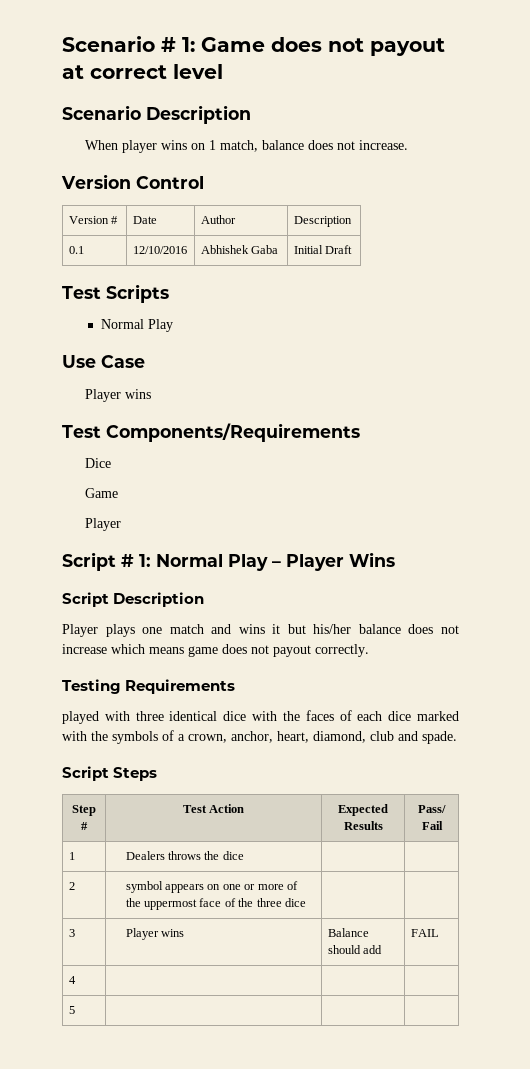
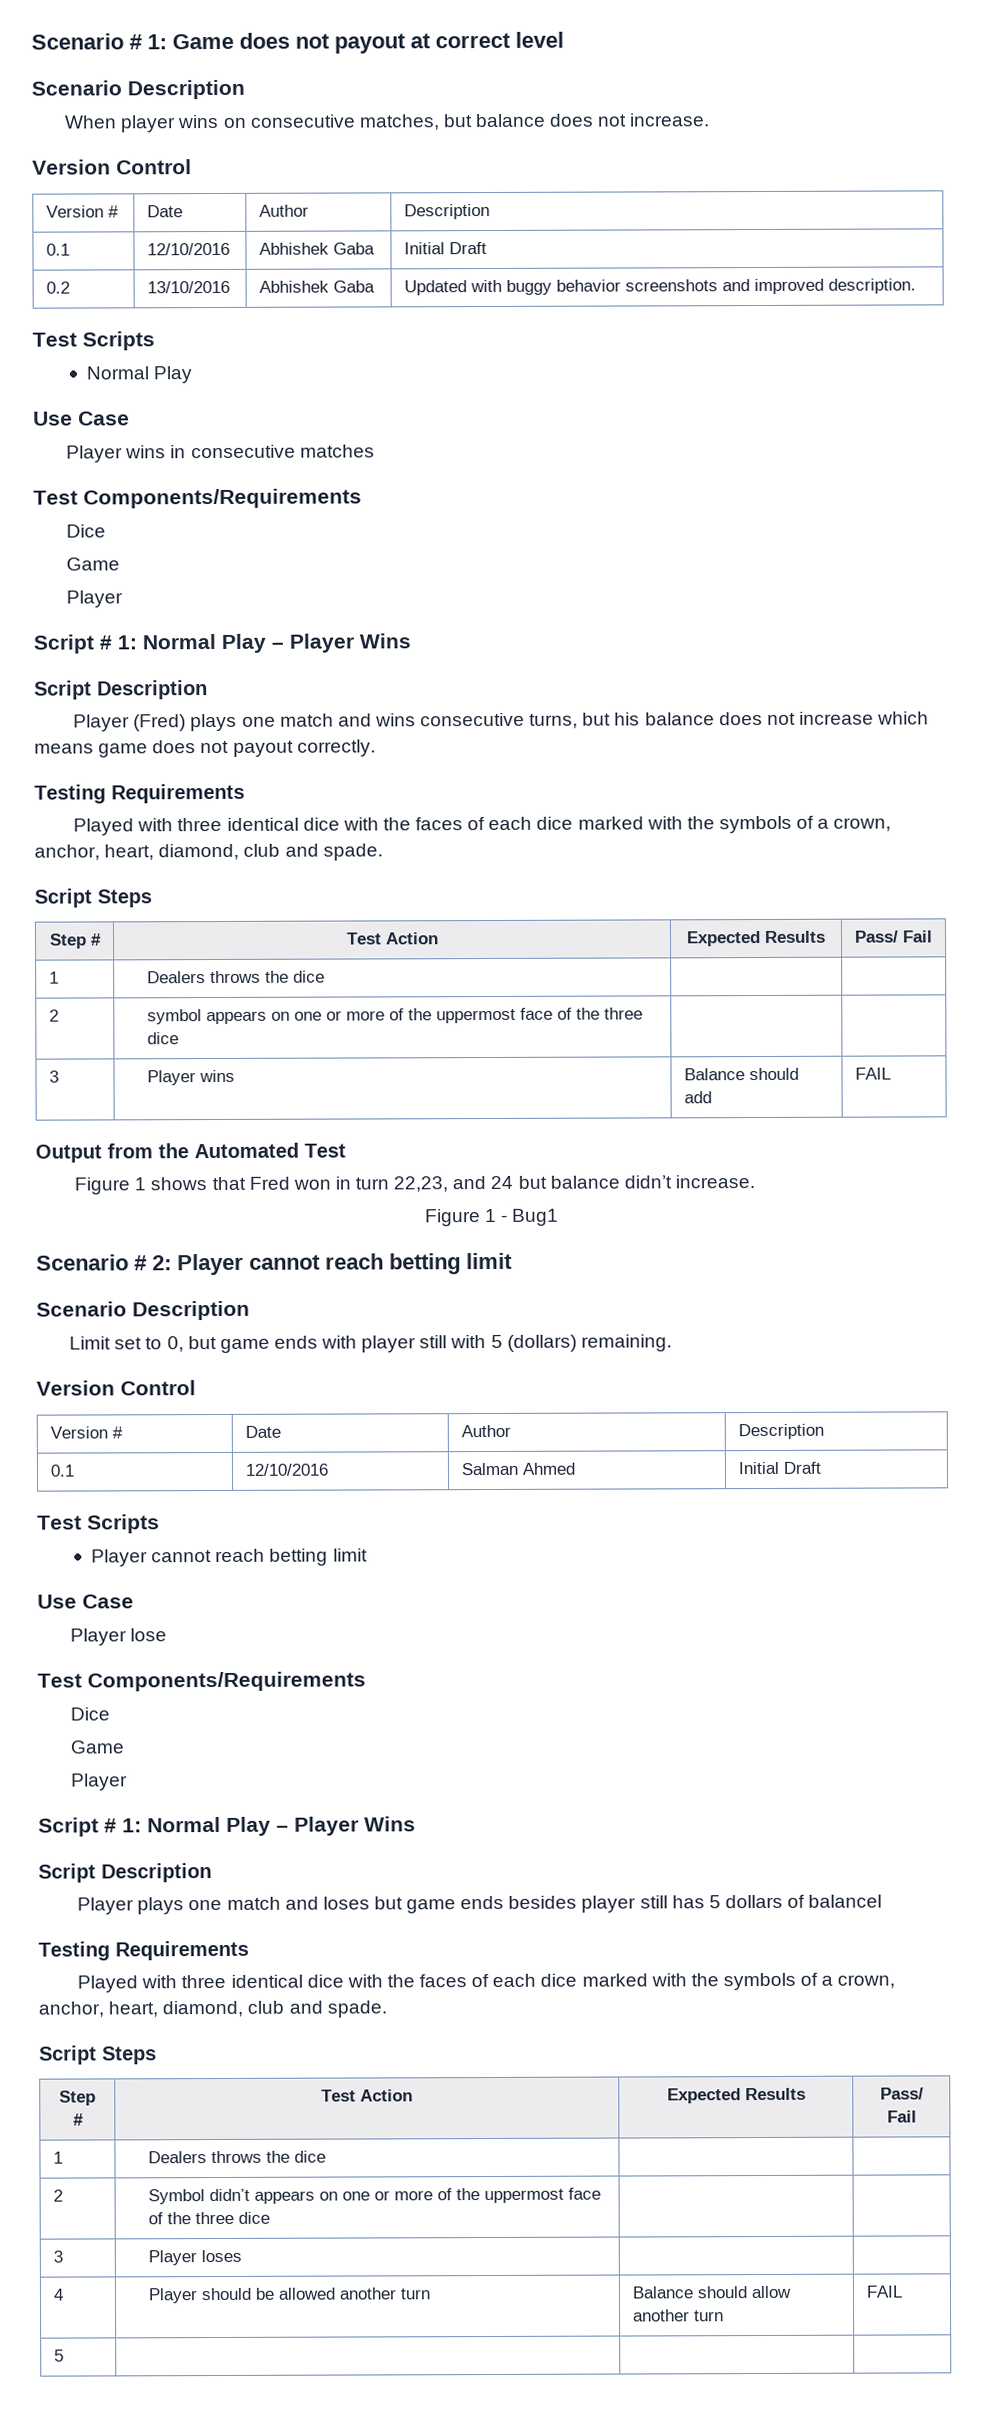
[209,140,259,152] 1 match, -> [249,114,473,131] consecutive matches, but
(353, 249) none -> [45,281,70,294] [146,280,230,294] [258,280,375,293] [403,278,916,296] // 0.2 | 13/10/2016 | Abhishek Gaba | Updated with buggy behavior screenshots and improved description.
(152, 394) none -> [170,444,375,459] in consecutive matches
(98, 630) none -> [133,714,187,732] (Fred)
[272,624,352,634] it but his/her -> [420,712,641,729] consecutive turns, but his
[62,711,99,724] played -> [73,818,135,836] Played
[68,976,76,984] // 4 | | | -> [35,1142,346,1163] [74,1175,755,1195] [423,1208,560,1227] [36,1252,513,1276] [36,1300,250,1321] [69,1334,672,1353] [36,1380,196,1396] [49,1426,123,1439] [244,1425,281,1438] [460,1424,511,1438] [737,1423,824,1440] [49,1464,74,1477] [244,1463,328,1476] [460,1462,575,1476] [737,1461,821,1475] [37,1514,160,1534] [91,1548,368,1567] [37,1594,134,1609] [70,1628,168,1646] [37,1671,366,1692] [70,1707,111,1721] [70,1740,125,1754] [71,1773,129,1791] [38,1816,416,1837] [38,1863,212,1883] [77,1894,883,1915] [38,1940,249,1961] [77,1972,896,1993] [38,2000,387,2018] [39,2045,157,2065] [59,2090,96,2106] [72,2113,84,2126] [321,2089,414,2102] [666,2087,806,2104] [879,2087,924,2100] [886,2110,917,2123] [52,2151,63,2164] [147,2150,326,2164] [52,2189,63,2202] [147,2187,601,2205] [147,2211,270,2225] [52,2250,63,2263] [147,2249,242,2266] [52,2288,63,2301] [147,2287,430,2304] [631,2285,791,2299] [632,2309,724,2322] [865,2285,902,2298] // Output from the Automated Test // Figure 1 shows that Fred won in turn 22,23, and 24 but balance didn’t increase. // Figure 1 - Bug1 // Scenario # 2: Player cannot reach betting limit // Scenario Description // Limit set to 0, but game ends with player still with 5 (dollars) remaining. // Version Control // Version # | Date | Author | Description // 0.1 | 12/10/2016 | Salman Ahmed | Initial Draft // Test Scripts // Player cannot reach betting limit // Use Case // Player lose // Test Components/Requirements // Dice // Game // Player // Script # 1: Normal Play – Player Wins // Script Description // Player plays one match and loses but game ends besides player still has 5 dollars of balancel // Testing Requirements // Played with three identical dice with the faces of each dice marked with the symbols of a crown, anchor, heart, diamond, club and spade. // Script Steps // Step # | Test Action | Expected Results | Pass/ Fail // 1 | Dealers throws the dice | | // 2 | Symbol didn’t appears on one or more of the uppermost face of the three dice | | // 3 | Player loses | | // 4 | Player should be allowed another turn | Balance should allow another turn | FAIL

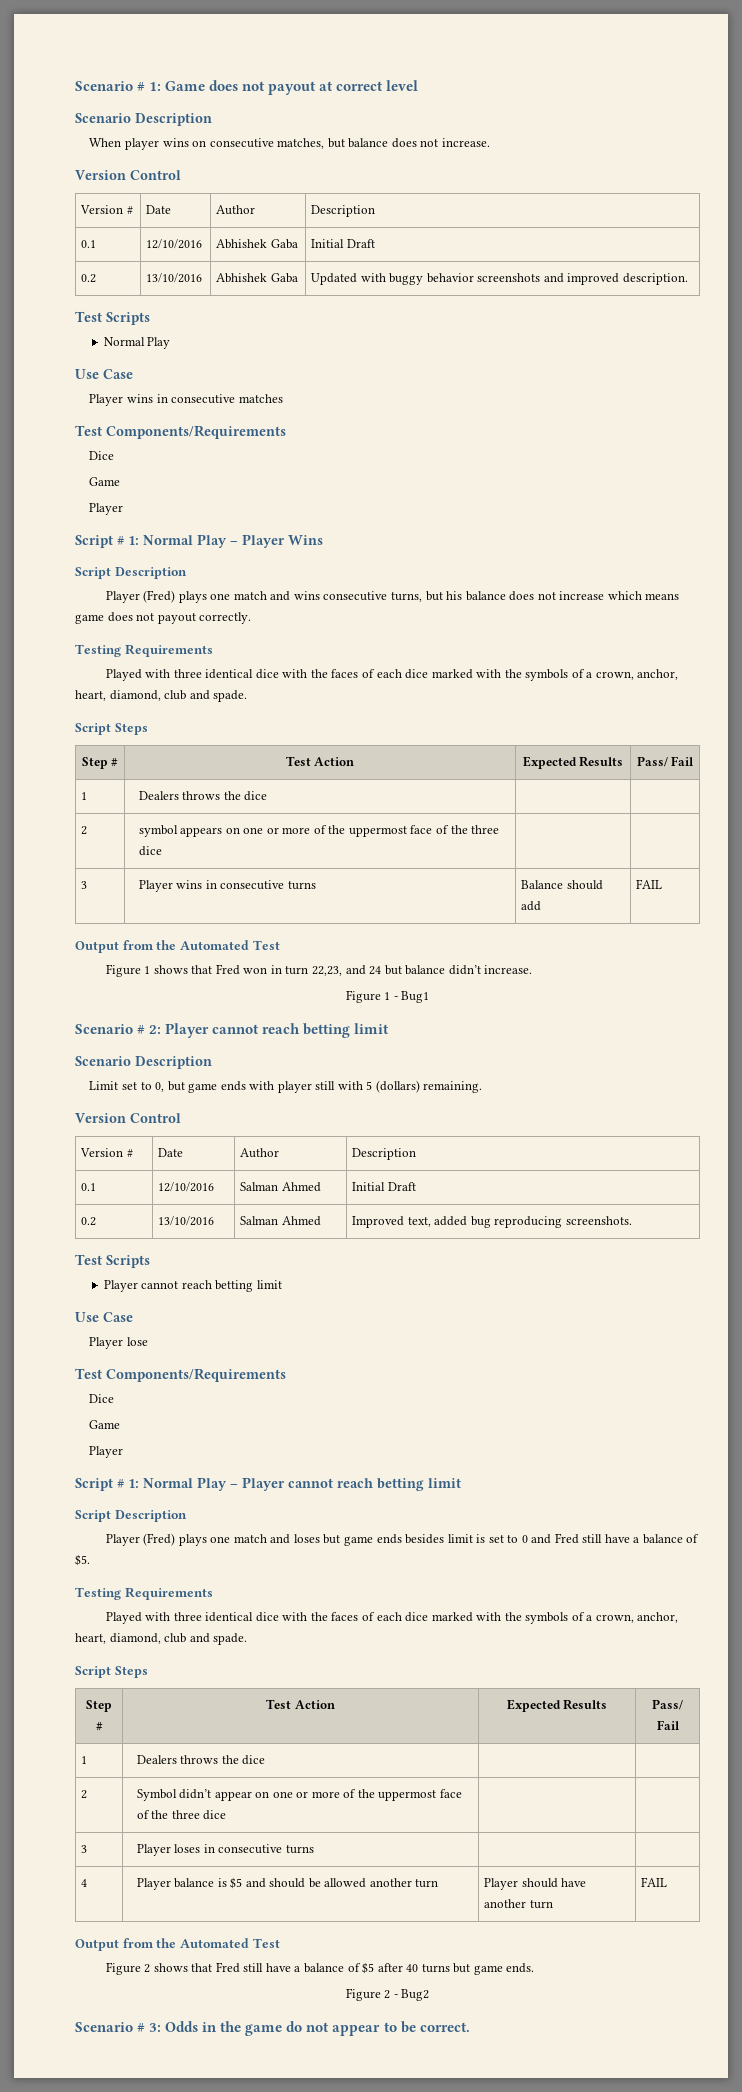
(235, 1076) none -> [205,880,316,890] in consecutive turns
(821, 1467) none -> [81,1217,97,1226] [158,1216,215,1226] [240,1216,321,1226] [352,1216,632,1228] // 0.2 | 13/10/2016 | Salman Ahmed | Improved text, added bug reproducing screenshots.
[364,1816,416,1832] [38,1863,212,1883] [77,1897,135,1915] Wins // Script Description // Player -> [288,1478,461,1491] [75,1510,187,1522] [105,1533,176,1546] cannot reach betting limit // Script Description // Player (Fred)
[581,1894,883,1913] player still has 5 dollars of balancel -> [447,1533,700,1544] [75,1554,90,1566] limit is set to 0 and Fred still have a balance of $5.
[253,2190,315,2204] appears -> [214,1791,252,1801] appear
(242, 2256) none -> [203,1844,314,1854] in consecutive turns
(198, 2296) none -> [174,1877,266,1889] balance is $5 and
[631,2285,791,2299] Balance should allow -> [484,1878,587,1890] Player should have
[53,2349,64,2362] // 5 | | | -> [75,1938,280,1951] [105,1962,535,1975] [345,1988,430,2001] [75,2021,470,2036] // Output from the Automated Test // Figure 2 shows that Fred still have a balance of $5 after 40 turns but game ends. // Figure 2 - Bug2 // Scenario # 3: Odds in the game do not appear to be correct.

